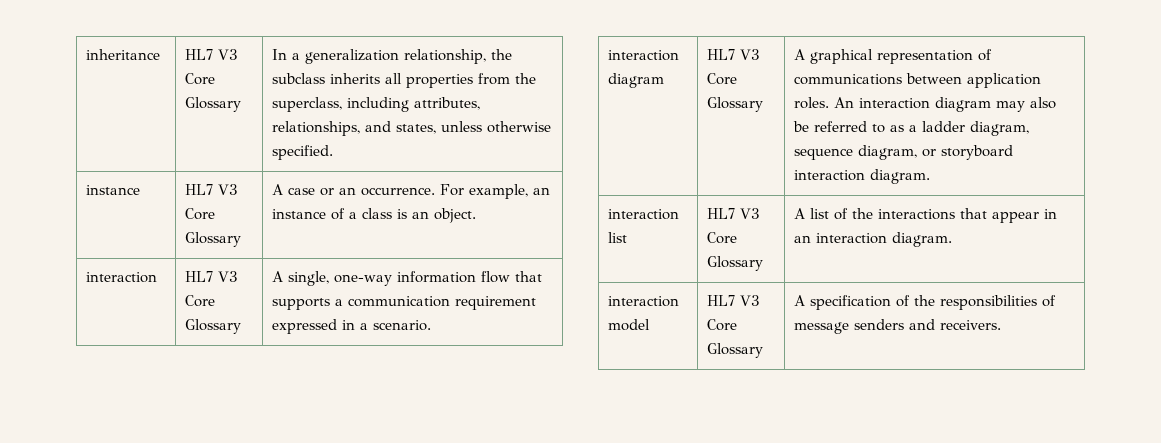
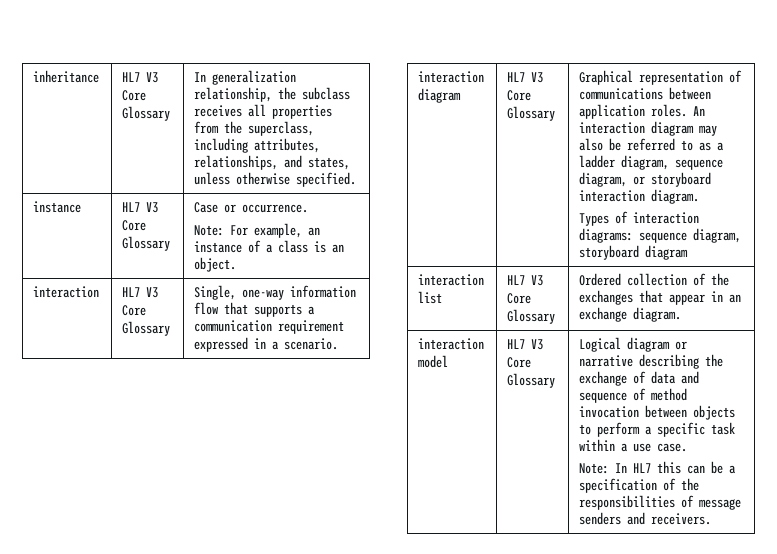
[291,53,300,60] a -> (206, 77) none
[329,73,380,84] inherits -> [193,105,242,117] receives
[271,184,356,196] A case or an -> [193,202,236,213] Case or
(435, 191) none -> [193,225,224,236] // Note:
[271,271,329,286] A single, -> [193,285,236,300] Single,
[793,49,873,64] A graphical -> [578,70,633,85] Graphical
(930, 176) none -> [578,211,699,226] [578,228,741,243] [578,245,688,260] // Types of interaction diagrams: sequence diagram, storyboard diagram
[793,208,955,220] A list of the interactions -> [578,273,729,286] [578,290,633,305] Ordered collection of the exchanges
[815,233,887,244] interaction -> [578,307,627,322] exchange
[793,295,805,306] A -> [578,337,687,352] [578,354,723,369] [578,371,699,386] [578,388,687,403] [578,405,735,420] [578,422,735,437] [578,439,687,452] [578,461,736,474] Logical diagram or narrative describing the exchange of data and sequence of method invocation between objects to perform a specific task within a use case. // Note: In HL7 this can be a

